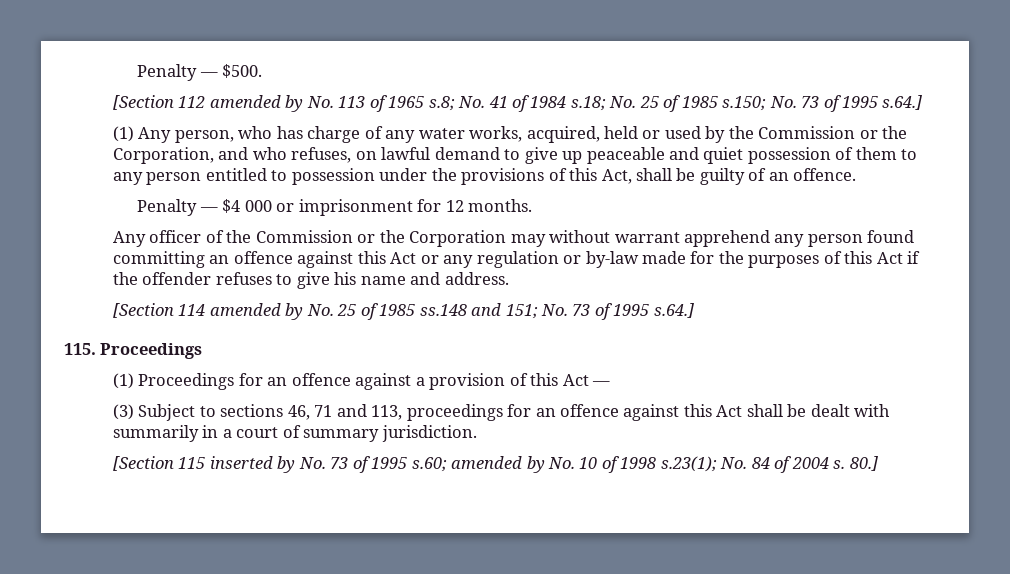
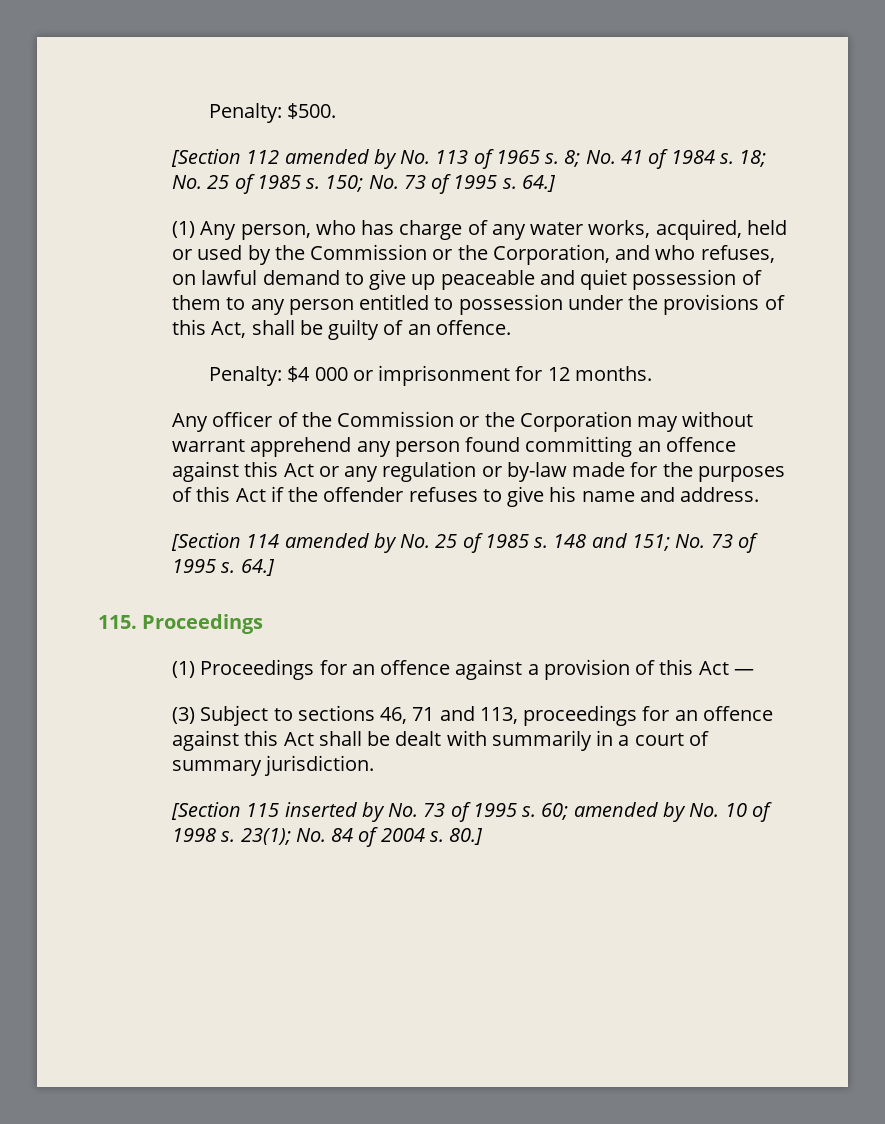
[137,64,218,81] Penalty — -> [209,103,283,123] Penalty:
[428,96,455,111] s.8; -> [545,150,581,167] s. 8;
[570,95,923,112] s.18; No. 25 of 1985 s.150; No. 73 of 1995 s.64.] -> [719,150,767,167] [172,174,556,194] s. 18; No. 25 of 1985 s. 150; No. 73 of 1995 s. 64.]
[137,199,218,216] Penalty — -> [209,366,283,386] Penalty:
[419,304,467,316] ss.148 -> [534,534,587,548] s. 148
[653,303,694,318] s.64.] -> [221,559,275,576] s. 64.]
[411,457,447,472] s.60; -> [522,803,569,820] s. 60;
[660,456,717,472] s.23(1); -> [221,828,291,845] s. 23(1);

